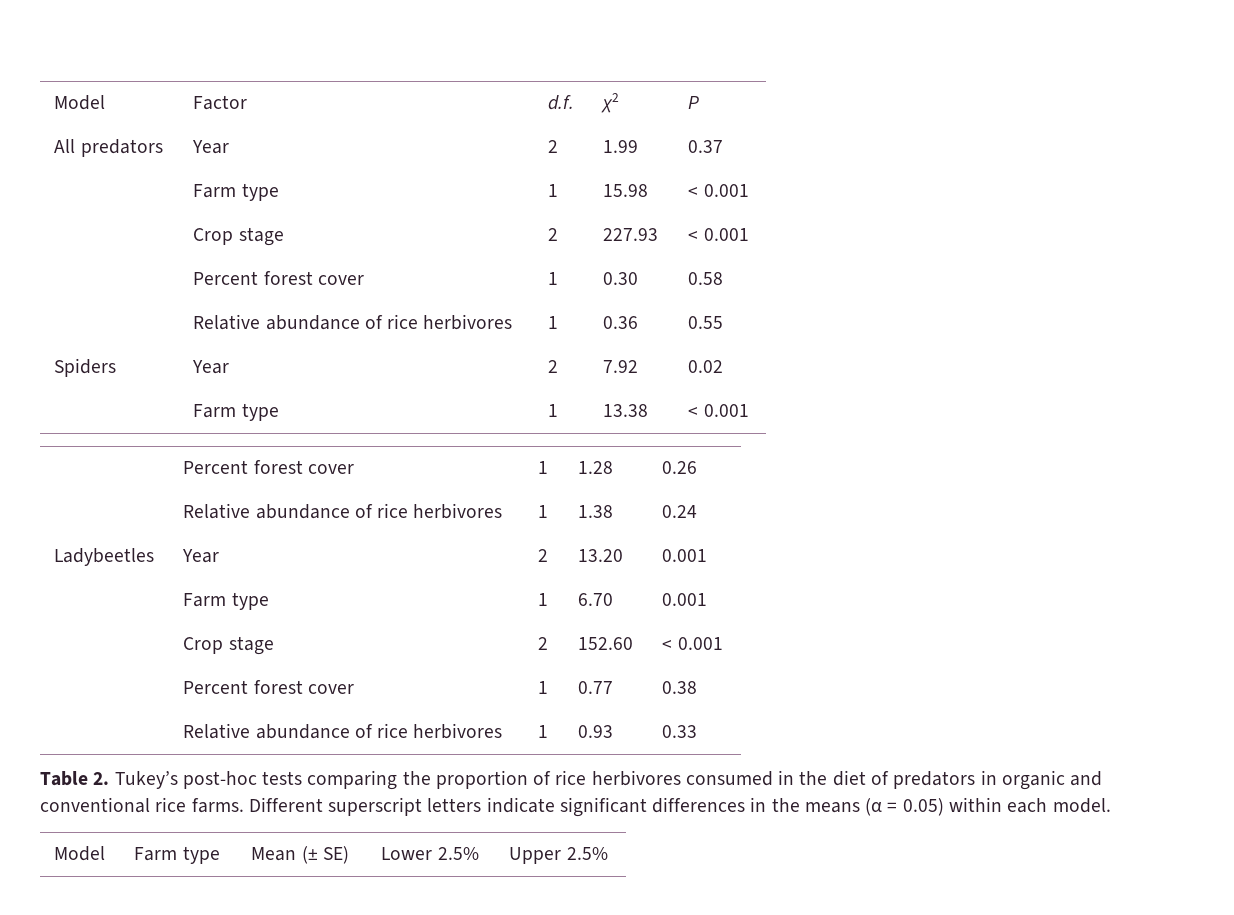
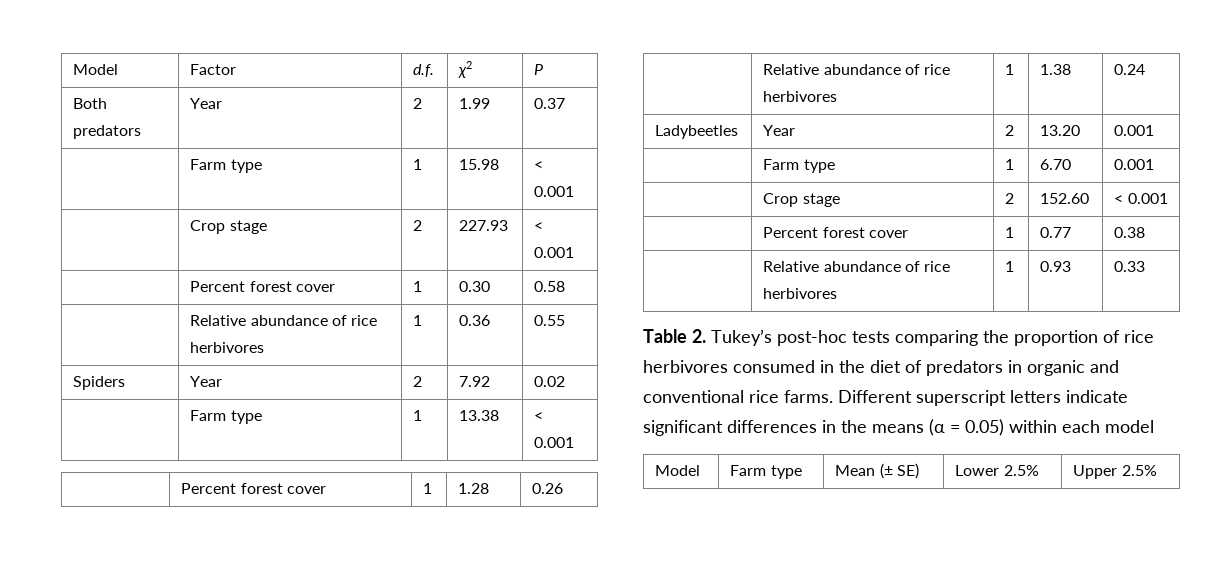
[54,139,76,153] All -> [73,98,108,109] Both
[1052,798,1111,813] model. -> [1105,420,1154,433] model

